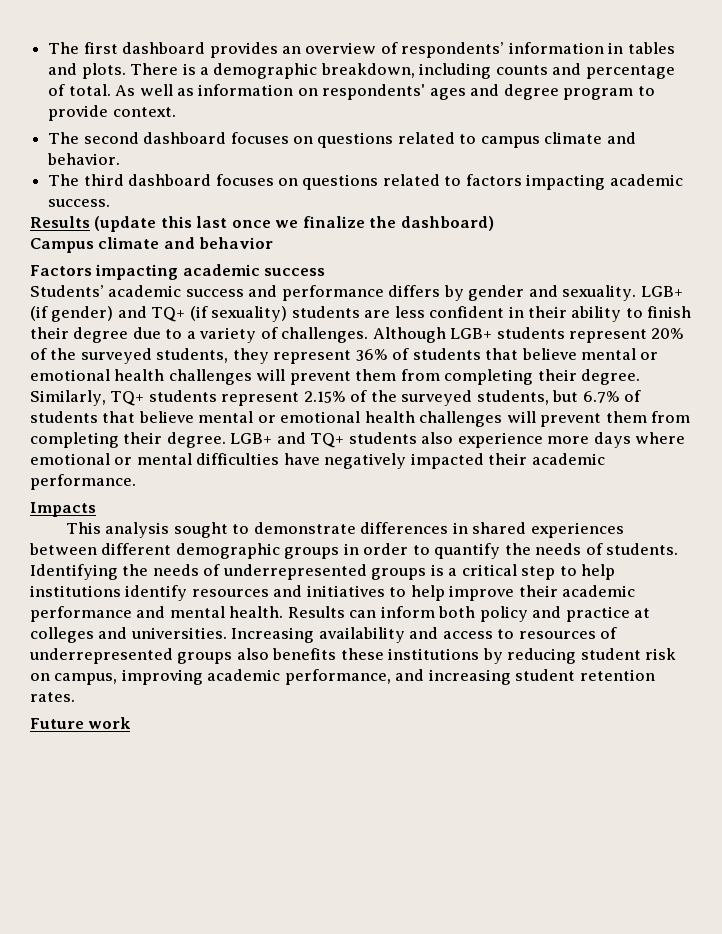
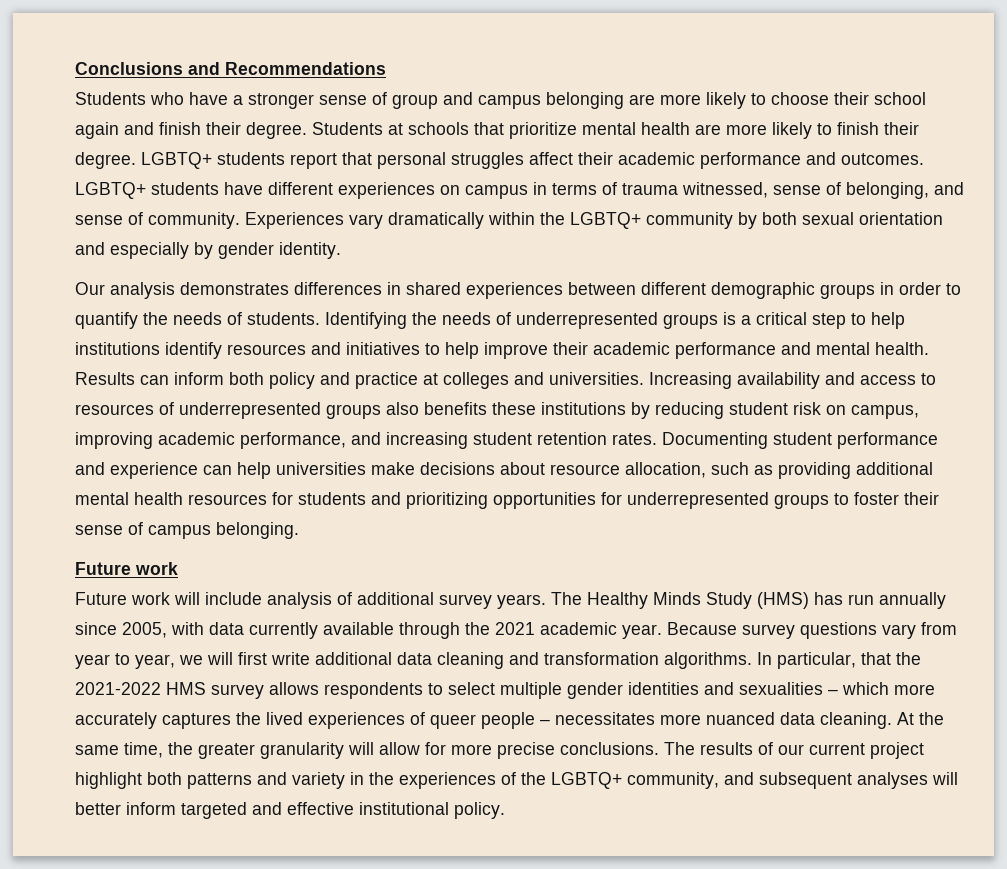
[48,42,675,58] [48,63,675,79] [48,84,655,100] [48,105,176,121] [48,132,636,148] [47,153,121,165] [48,174,683,190] [48,199,111,207] [30,216,494,232] [30,237,274,253] [30,264,326,280] [30,285,683,301] [30,306,692,322] [30,327,685,343] [30,348,659,364] [30,369,641,385] [30,390,642,406] [30,411,691,427] [30,432,686,448] [30,453,605,469] [30,474,136,490] [30,502,96,517] [65,522,356,538] The first dashboard provides an overview of respondents’ information in tables and plots. There is a demographic breakdown, including counts and percentage of total. As well as information on respondents' ages and degree program to provide context. // The second dashboard focuses on questions related to campus climate and behavior. // The third dashboard focuses on questions related to factors impacting academic success. // Results (update this last once we finalize the dashboard) // Campus climate and behavior // Factors impacting academic success // Students’ academic success and performance differs by gender and sexuality. LGB+ (if gender) and TQ+ (if sexuality) students are less confident in their ability to finish their degree due to a variety of challenges. Although LGB+ students represent 20% of the surveyed students, they represent 36% of students that believe mental or emotional health challenges will prevent them from completing their degree. Similarly, TQ+ students represent 2.15% of the surveyed students, but 6.7% of students that believe mental or emotional health challenges will prevent them from completing their degree. LGB+ and TQ+ students also experience more days where emotional or mental difficulties have negatively impacted their academic performance. // Impacts // This analysis sought to demonstrate -> [75,62,386,75] [75,92,926,109] [75,122,919,139] [75,152,924,169] [75,182,964,199] [75,212,943,229] [75,242,341,259] [75,282,289,299] Conclusions and Recommendations // Students who have a stronger sense of group and campus belonging are more likely to choose their school again and finish their degree. Students at schools that prioritize mental health are more likely to finish their degree. LGBTQ+ students report that personal struggles affect their academic performance and outcomes. LGBTQ+ students have different experiences on campus in terms of trauma witnessed, sense of belonging, and sense of community. Experiences vary dramatically within the LGBTQ+ community by both sexual orientation and especially by gender identity. // Our analysis demonstrates
[30,717,132,729] // Future work -> [662,432,938,449] [75,462,933,479] [75,492,939,509] [75,522,299,539] [75,562,178,575] [75,592,946,609] [75,622,957,639] [75,652,921,669] [75,682,935,699] [75,712,944,729] [75,742,924,759] [75,772,958,789] [75,802,505,819] Documenting student performance and experience can help universities make decisions about resource allocation, such as providing additional mental health resources for students and prioritizing opportunities for underrepresented groups to foster their sense of campus belonging. // Future work // Future work will include analysis of additional survey years. The Healthy Minds Study (HMS) has run annually since 2005, with data currently available through the 2021 academic year. Because survey questions vary from year to year, we will first write additional data cleaning and transformation algorithms. In particular, that the 2021-2022 HMS survey allows respondents to select multiple gender identities and sexualities – which more accurately captures the lived experiences of queer people – necessitates more nuanced data cleaning. At the same time, the greater granularity will allow for more precise conclusions. The results of our current project highlight both patterns and variety in the experiences of the LGBTQ+ community, and subsequent analyses will better inform targeted and effective institutional policy.

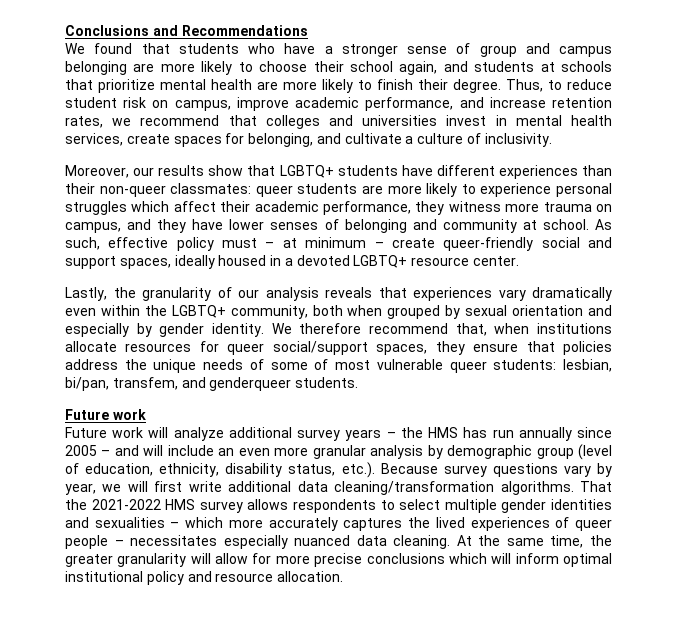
[75,92,146,105] Students -> [65,43,239,54] We found that students
[75,122,383,139] again and finish their degree. Students -> [399,61,535,75] again, and students
[141,152,924,169] LGBTQ+ students report that personal struggles affect their academic performance and outcomes. -> [506,79,612,92] [65,97,612,111] [65,115,612,129] [65,133,552,147] [65,165,276,178] Thus, to reduce student risk on campus, improve academic performance, and increase retention rates, we recommend that colleges and universities invest in mental health services, create spaces for belonging, and cultivate a culture of inclusivity. // Moreover, our results show that
[440,182,964,199] [75,212,344,229] on campus in terms of trauma witnessed, sense of belonging, and sense of community. Experiences -> [582,165,613,176] [65,183,613,197] [65,201,612,215] [65,219,612,233] [65,237,613,251] [65,255,520,269] [65,287,492,301] than their non-queer classmates: queer students are more likely to experience personal struggles which affect their academic performance, they witness more trauma on campus, and they have lower senses of belonging and community at school. As such, effective policy must – at minimum – create queer-friendly social and support spaces, ideally housed in a devoted LGBTQ+ resource center. // Lastly, the granularity of our analysis reveals that experiences
(484, 220) none -> [65,308,96,316] even
[646,212,797,229] community by both -> [230,305,461,319] community, both when grouped by
[75,282,961,299] [75,312,905,329] [75,342,929,359] [75,372,936,389] [75,402,919,419] [75,432,938,449] [75,462,933,479] [75,492,939,509] [75,522,299,539] // Our analysis demonstrates differences in shared experiences between different demographic groups in order to quantify the needs of students. Identifying the needs of underrepresented groups is a critical step to help institutions identify resources and initiatives to help improve their academic performance and mental health. Results can inform both policy and practice at colleges and universities. Increasing availability and access to resources of underrepresented groups also benefits these institutions by reducing student risk on campus, improving academic performance, and increasing student retention rates. Documenting student performance and experience can help universities make decisions about resource allocation, such as providing additional mental health resources for students and prioritizing opportunities for underrepresented groups to foster their sense of campus belonging. -> [271,323,612,336] [65,341,613,355] [65,359,612,373] [65,377,359,391] We therefore recommend that, when institutions allocate resources for queer social/support spaces, they ensure that policies address the unique needs of some of most vulnerable queer students: lesbian, bi/pan, transfem, and genderqueer students.
[205,592,946,609] [75,622,662,639] include analysis of additional survey years. The Healthy Minds Study (HMS) has run annually since 2005, with data currently available through the 2021 academic year. -> [173,427,612,441] [65,444,612,460] [65,462,375,478] analyze additional survey years – the HMS has run annually since 2005 – and will include an even more granular analysis by demographic group (level of education, ethnicity, disability status, etc.).
[921,622,957,635] [75,653,130,669] from year to -> [597,463,613,477] by
[437,652,891,669] cleaning and transformation algorithms. In particular, that -> [334,481,612,495] cleaning/transformation algorithms. That
[660,714,701,725] more -> [223,535,288,549] especially
[560,742,924,759] [75,772,958,789] [75,802,505,819] conclusions. The results of our current project highlight both patterns and variety in the experiences of the LGBTQ+ community, and subsequent analyses will better inform targeted and effective institutional policy. -> [366,553,612,567] [65,571,344,585] conclusions which will inform optimal institutional policy and resource allocation.

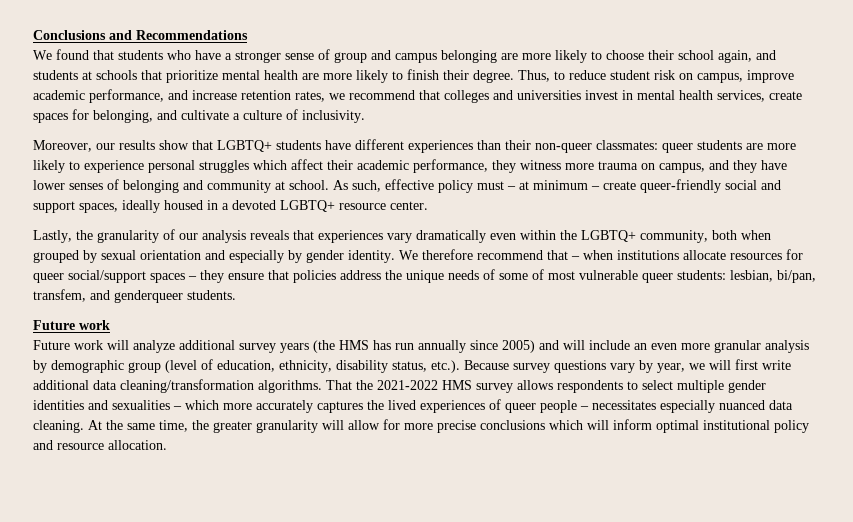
[455,323,487,336] that, -> [547,250,580,260] that –
[376,344,428,355] spaces, -> [150,273,197,283] spaces –
[386,427,423,438] – the -> [313,340,335,353] (the
[65,445,111,456] 2005 – -> [502,340,535,353] 2005)

